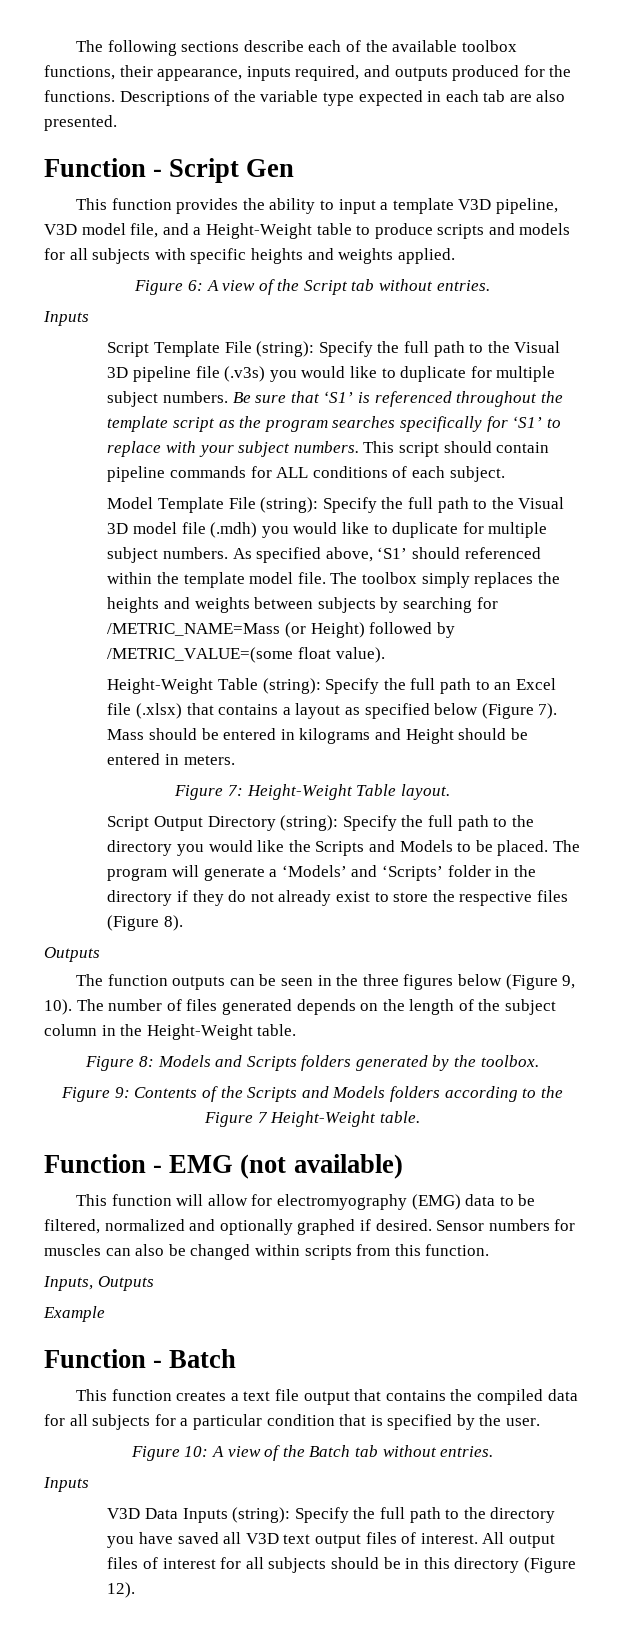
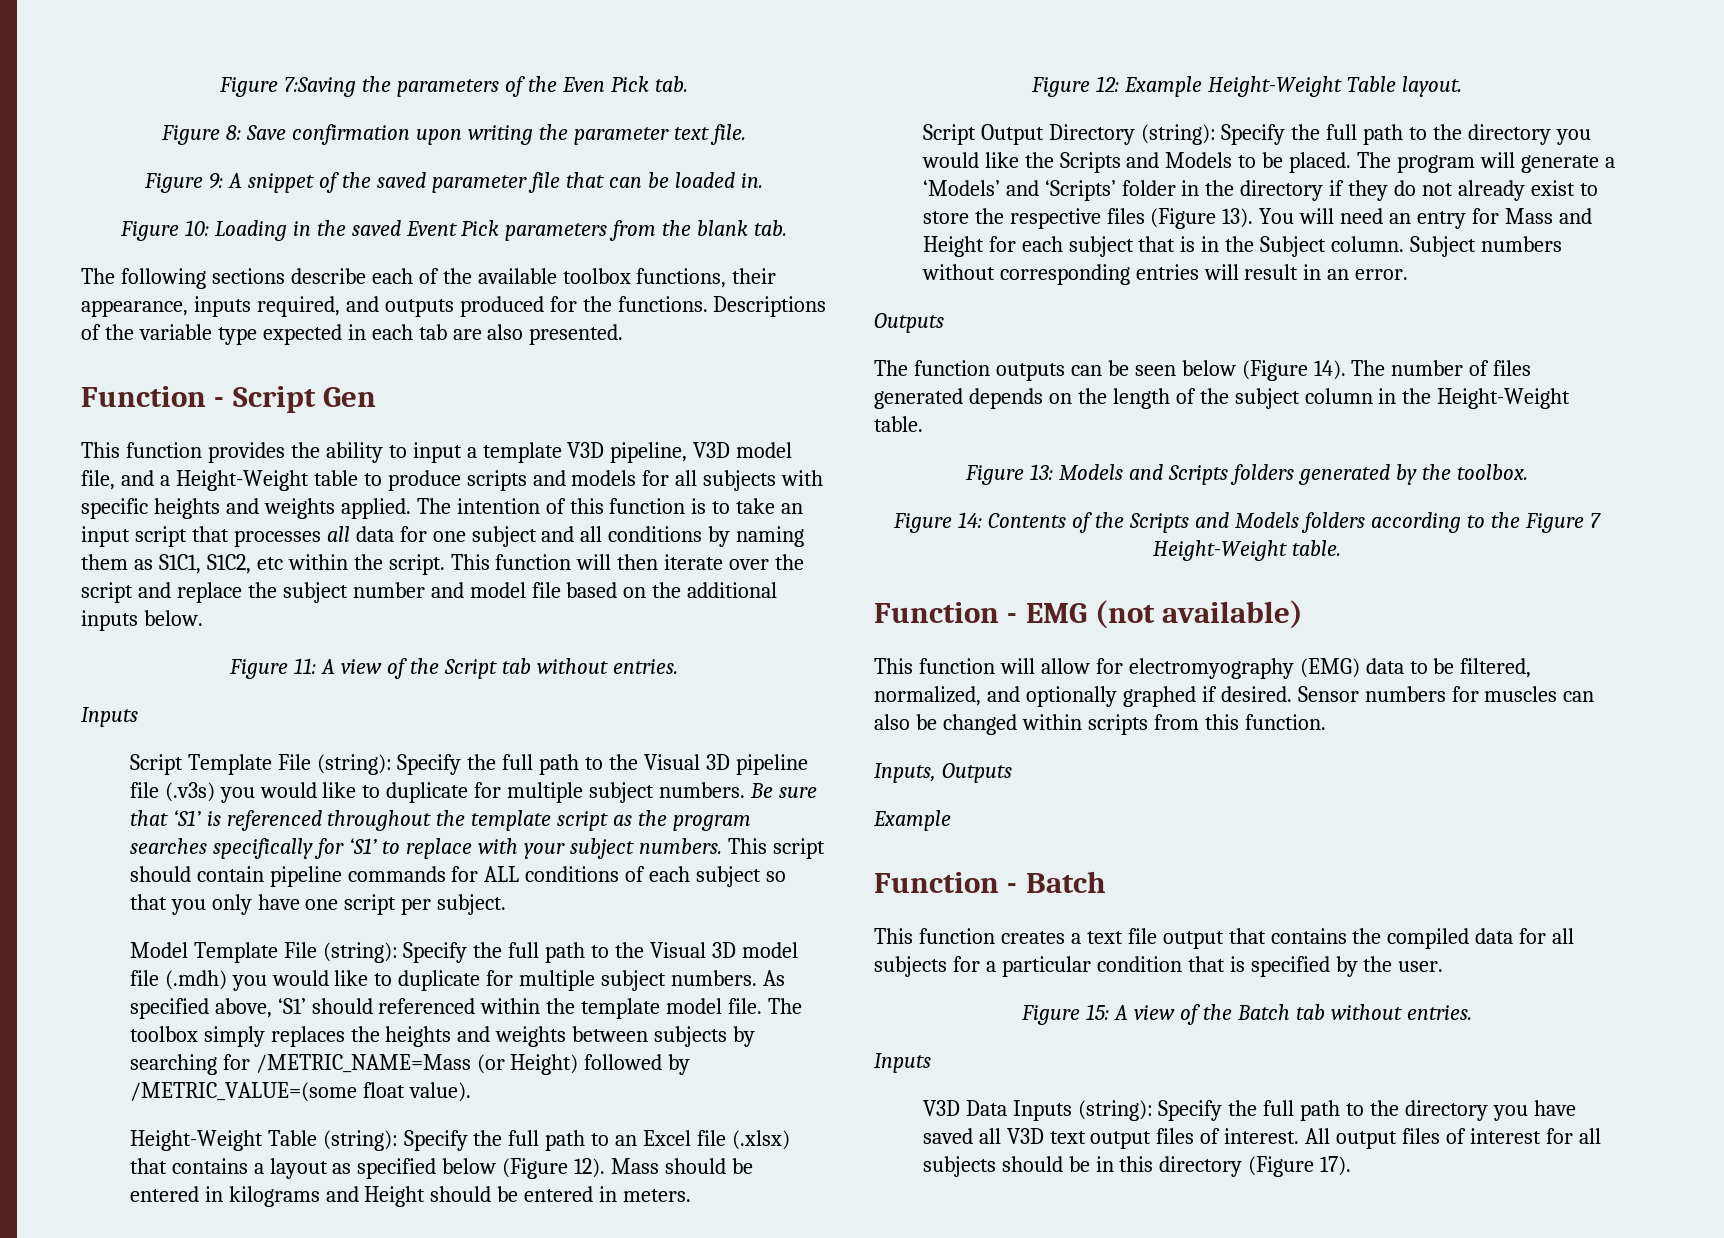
(76, 46) none -> [219,76,688,97] [161,124,746,145] [144,172,763,193] [119,220,788,241] Figure 7:Saving the parameters of the Even Pick tab. // Figure 8: Save confirmation upon writing the parameter text file. // Figure 9: A snippet of the saved parameter file that can be loaded in. // Figure 10: Loading in the saved Event Pick parameters from the blank tab. //
[134,280,203,295] // Figure 6: -> [416,498,804,514] [81,526,805,547] [81,554,805,575] [81,582,778,603] [81,610,203,631] [229,658,317,679] The intention of this function is to take an input script that processes all data for one subject and all conditions by naming them as S1C1, S1C2, etc within the script. This function will then iterate over the script and replace the subject number and model file based on the additional inputs below. // Figure 11:
(445, 472) none -> [696,866,787,887] [129,894,432,915] subject so that you only have one script per
[538,703,558,719] 7). -> [574,1158,606,1178] 12).
[227,785,243,796] 7: -> [1096,76,1203,97] 12: Example
[164,915,184,931] 8). -> [1222,208,1592,229] [922,236,1563,257] [921,264,1409,285] 13). You will need an entry for Mass and Height for each subject that is in the Subject column. Subject numbers without corresponding entries will result in an error.
[317,974,576,990] [44,999,72,1015] in the three figures below (Figure 9, 10). -> [1181,360,1346,381] below (Figure 14).
[138,1056,154,1067] 8: -> [1030,464,1054,480] 13:
[114,1087,130,1098] 9: -> [958,512,983,528] 14:
[104,1219,185,1231] normalized -> [874,686,981,706] normalized,
[184,1446,209,1457] 10: -> [1086,1004,1110,1020] 15:
[107,1582,136,1598] 12). -> [1320,1156,1352,1176] 17).

